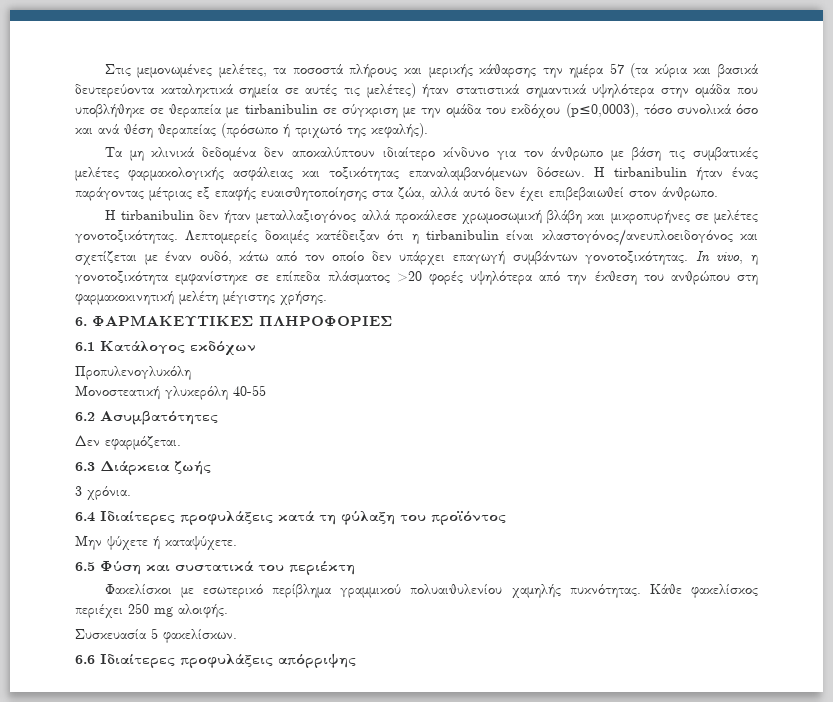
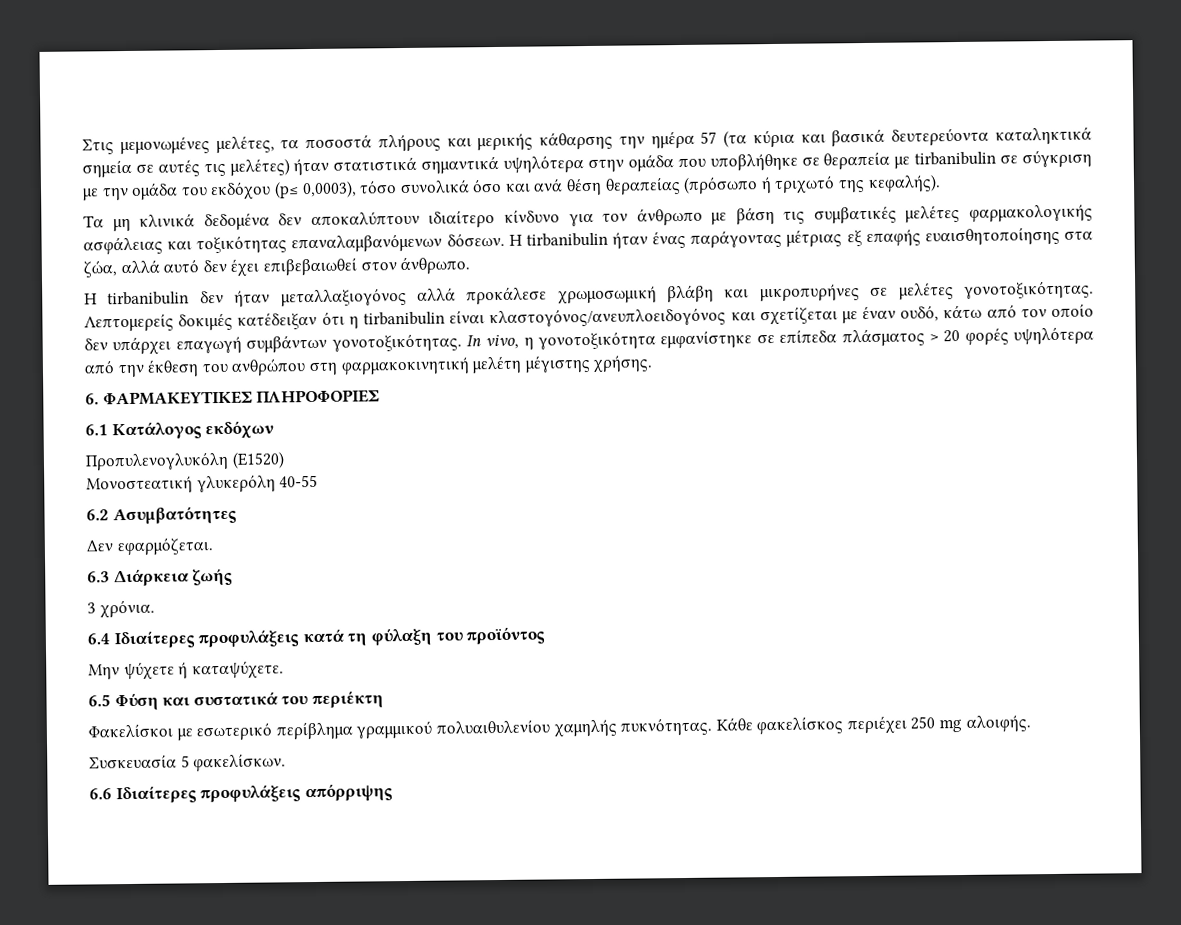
[565,103,639,118] (p≤0,0003), -> [273,180,357,199] (p≤ 0,0003),
[396,271,422,282] >20 -> [928,329,961,343] > 20
(191, 373) none -> [231,451,285,469] (E1520)

